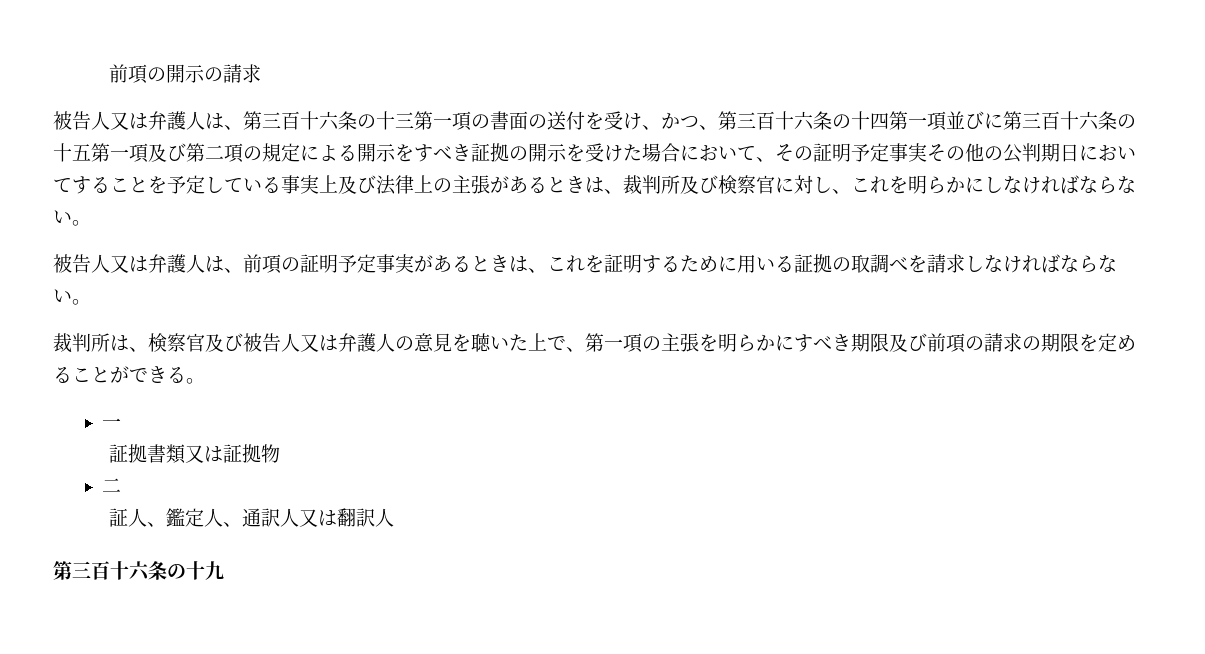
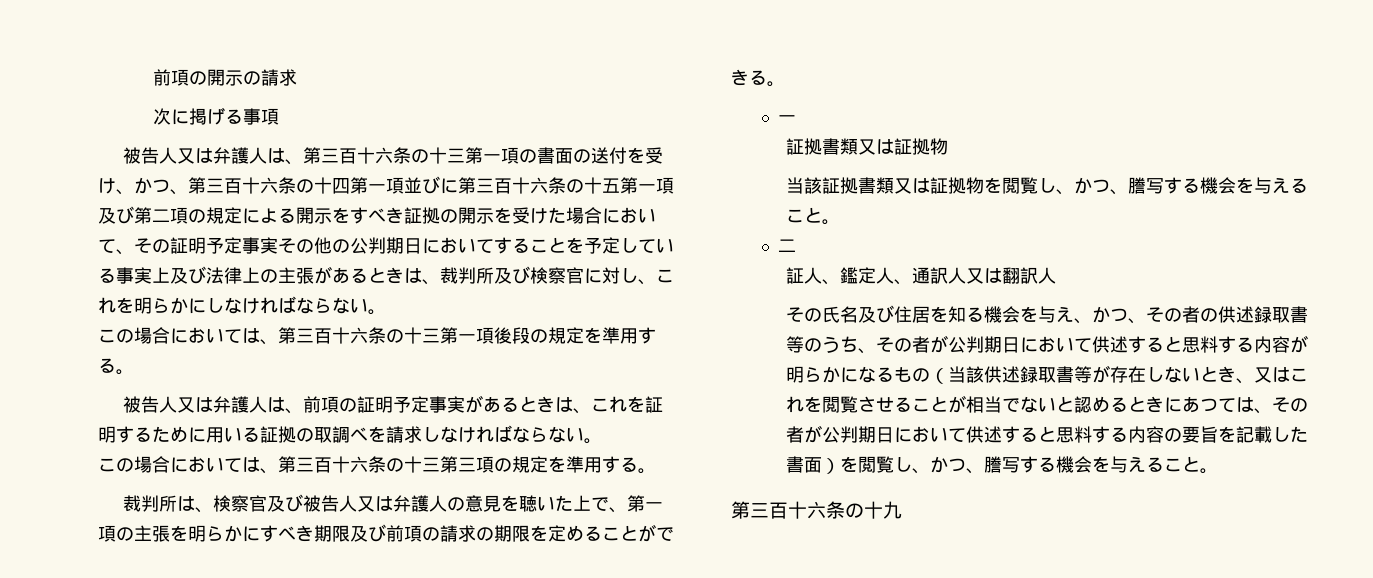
(261, 73) none -> [153,107,280,125] // 次に掲げる事項
(91, 223) none -> [98,327,656,345] [98,358,134,375] // この場合においては、第三百十六条の十三第一項後段の規定を準用する。
(91, 302) none -> [98,456,656,474] // この場合においては、第三百十六条の十三第三項の規定を準用する。
(280, 453) none -> [786,177,1309,195] [786,207,841,225] // 当該証拠書類又は証拠物を閲覧し、かつ、謄写する機会を与えること。
(394, 517) none -> [786,305,1309,324] [786,335,1309,354] [786,365,1309,384] [786,395,1309,414] [786,425,1309,443] [786,456,1219,474] // その氏名及び住居を知る機会を与え、かつ、その者の供述録取書等のうち、その者が公判期日において供述すると思料する内容が明らかになるもの（当該供述録取書等が存在しないとき、又はこれを閲覧させることが相当でないと認めるときにあつては、その者が公判期日において供述すると思料する内容の要旨を記載した書面）を閲覧し、かつ、謄写する機会を与えること。

